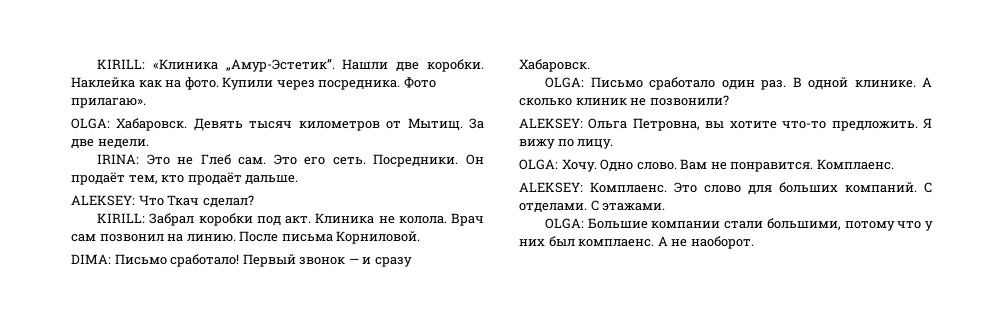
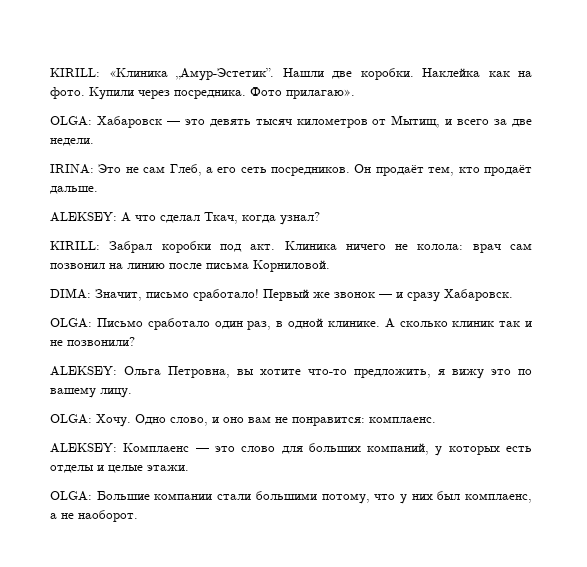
[116,118,484,131] Хабаровск. Девять тысяч километров от Мытищ. За -> [96,115,508,128] Хабаровск — это девять тысяч километров от Мытищ, и всего за
[200,154,459,167] Глеб сам. Это его сеть. Посредники. -> [143,164,351,176] сам Глеб, а его сеть посредников.
[138,195,254,208] Что Ткач сделал? -> [121,212,320,225] А что сделал Ткач, когда узнал?
[378,213,484,226] не колола. Врач -> [345,244,501,253] ничего не колола: врач
[186,231,279,242] линию. После -> [127,263,202,269] линию после
[114,254,167,265] Письмо -> [95,289,189,301] Значит, письмо
(296, 260) none -> [313,292,330,298] же
[761,77,802,90] раз. В -> [247,321,284,330] раз, в
(627, 101) none -> [499,321,532,327] так и
[831,118,932,131] [519,139,614,149] [519,159,894,172] [519,182,932,195] [519,200,666,213] предложить. Я вижу по лицу. // OLGA: Хочу. Одно слово. Вам не понравится. Комплаенс. // ALEKSEY: Комплаенс. Это слово для больших компаний. С отделами. С этажами. -> [354,369,532,379] [50,387,132,398] [50,414,436,427] [50,443,533,456] [50,465,189,473] предложить, я вижу это по вашему лицу. // OLGA: Хочу. Одно слово, и оно вам не понравится: комплаенс. // ALEKSEY: Комплаенс — это слово для больших компаний, у которых есть отделы и целые этажи.
[766,218,895,231] большими, потому -> [255,491,370,504] большими потому,
[578,236,668,247] комплаенс. А -> [464,493,532,503] [50,513,57,519] комплаенс, а

